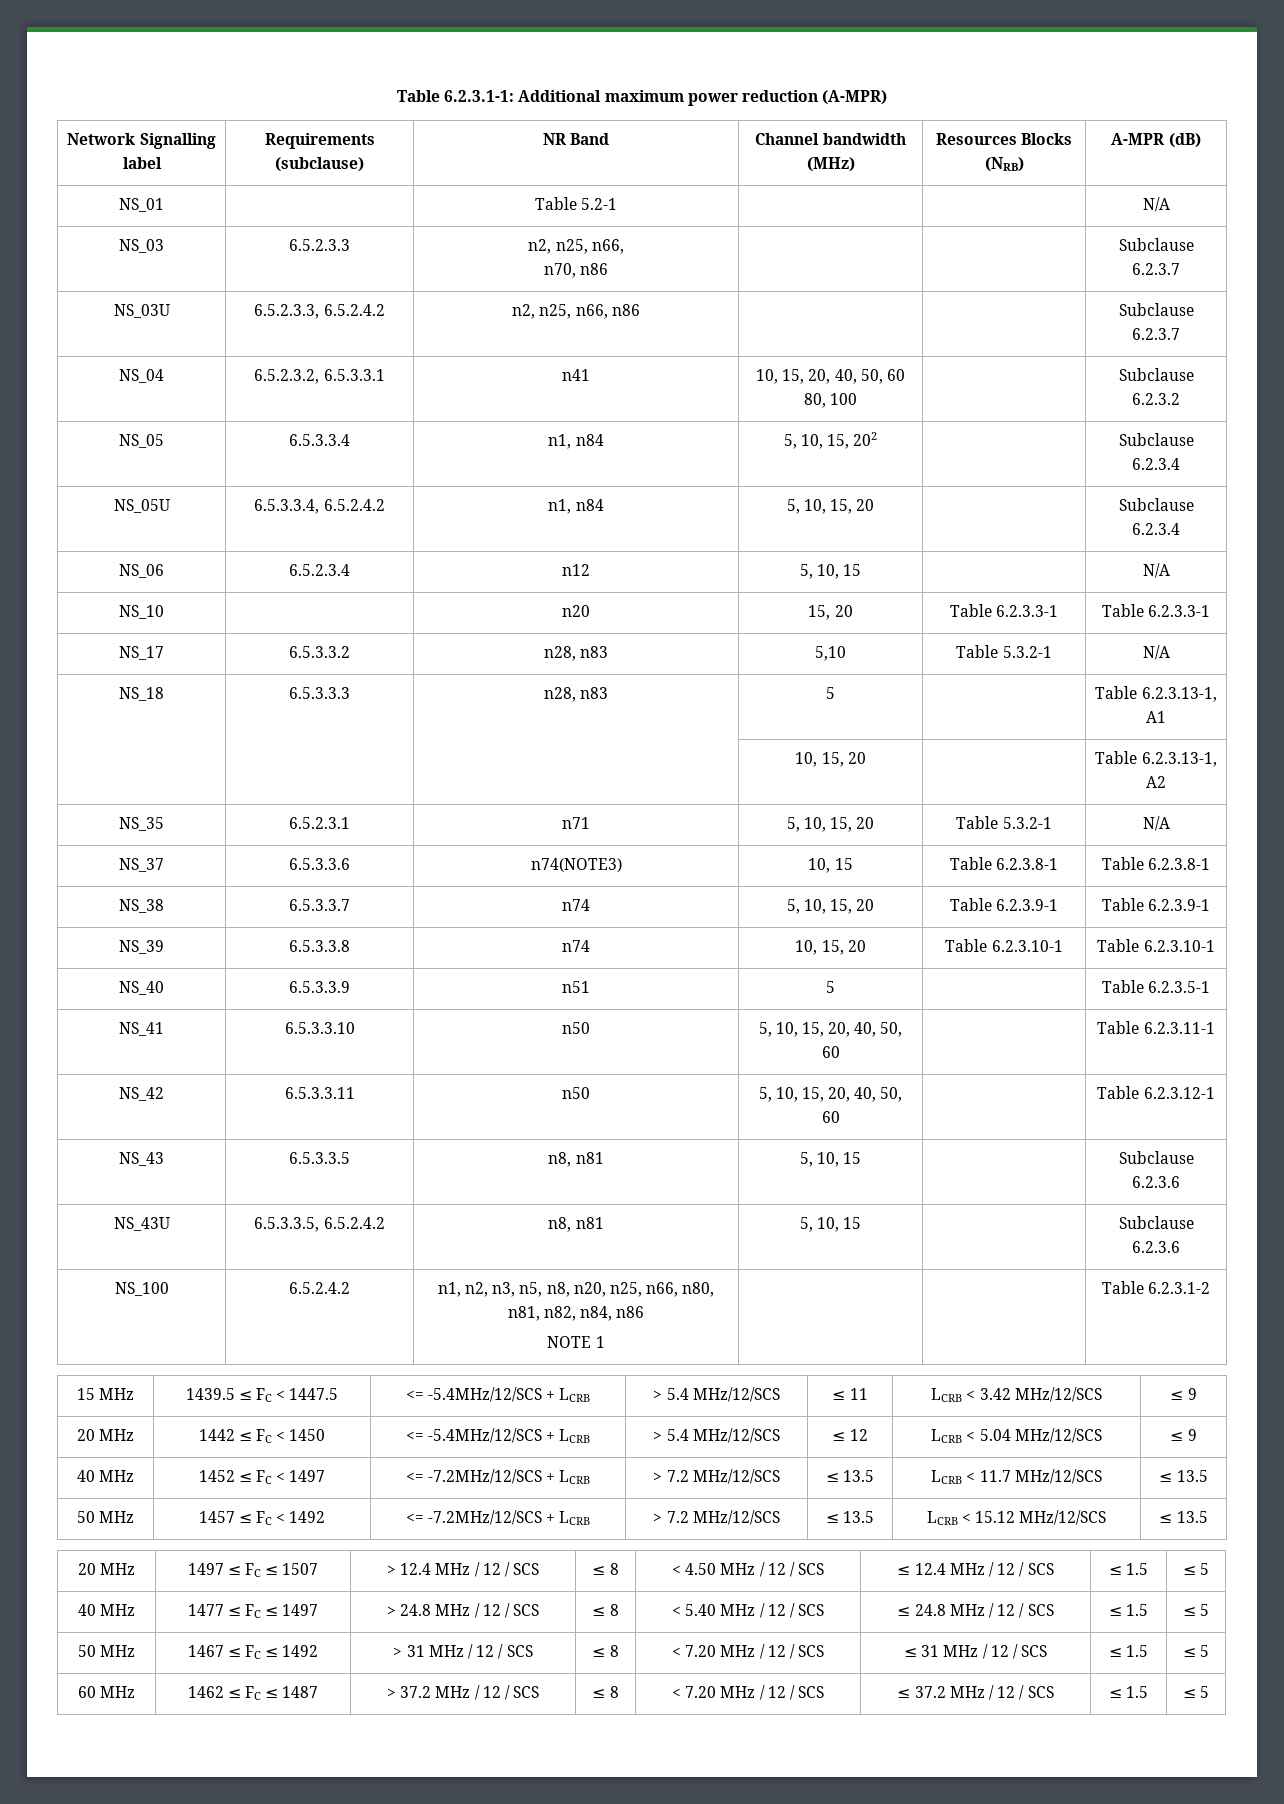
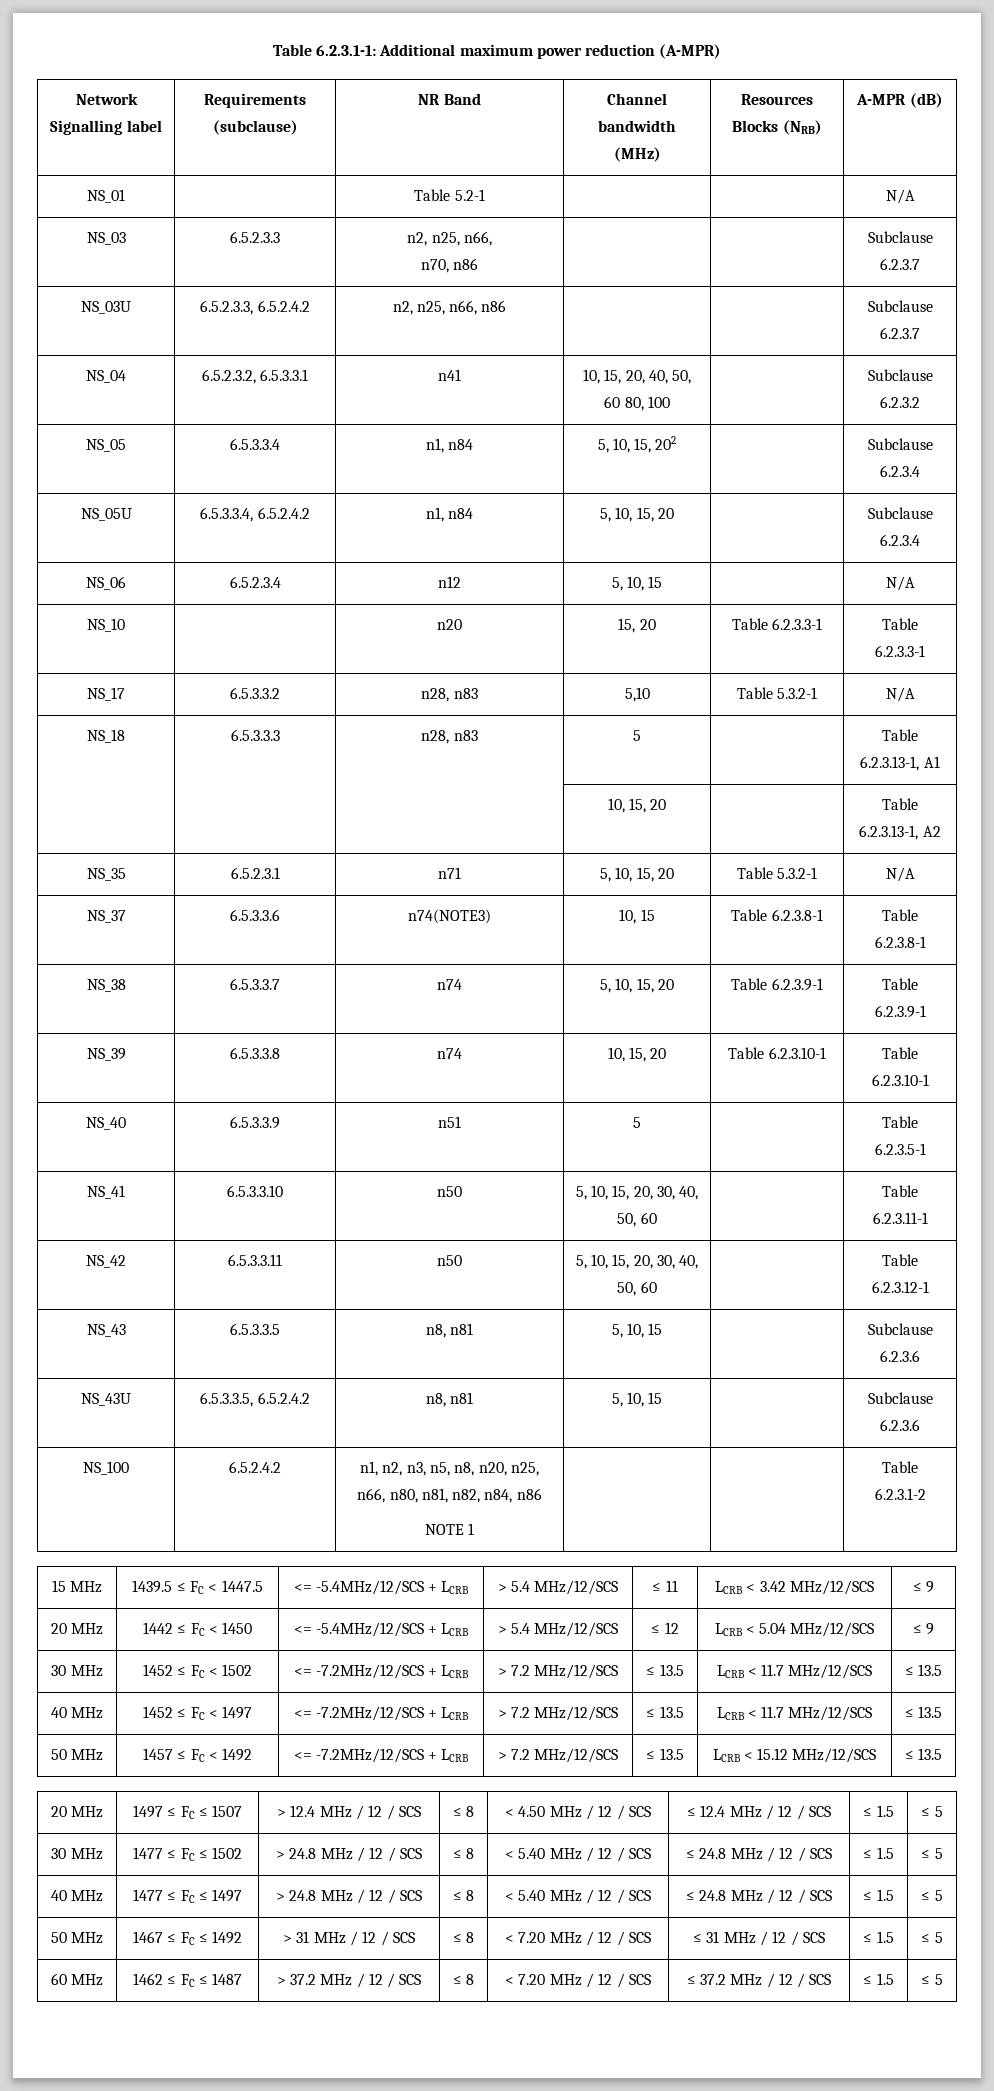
(851, 1029) none -> [656,1186,675,1200] 30,
(851, 1094) none -> [656,1255,675,1269] 30,
(1197, 1435) none -> [51,1665,103,1677] [142,1664,253,1678] [293,1664,470,1679] [497,1664,619,1679] [646,1664,684,1676] [716,1664,873,1679] [904,1664,943,1676] // 30 MHz | 1452 ≤ FC < 1502 | <= -7.2MHz/12/SCS + LCRB | > 7.2 MHz/12/SCS | ≤ 13.5 | LCRB < 11.7 MHz/12/SCS | ≤ 13.5
(1210, 1569) none -> [51,1848,103,1860] [132,1847,243,1861] [276,1847,422,1862] [452,1848,475,1859] [505,1847,651,1862] [686,1847,832,1862] [863,1847,894,1859] [921,1848,943,1859] // 30 MHz | 1477 ≤ FC ≤ 1502 | > 24.8 MHz / 12 / SCS | ≤ 8 | < 5.40 MHz / 12 / SCS | ≤ 24.8 MHz / 12 / SCS | ≤ 1.5 | ≤ 5

